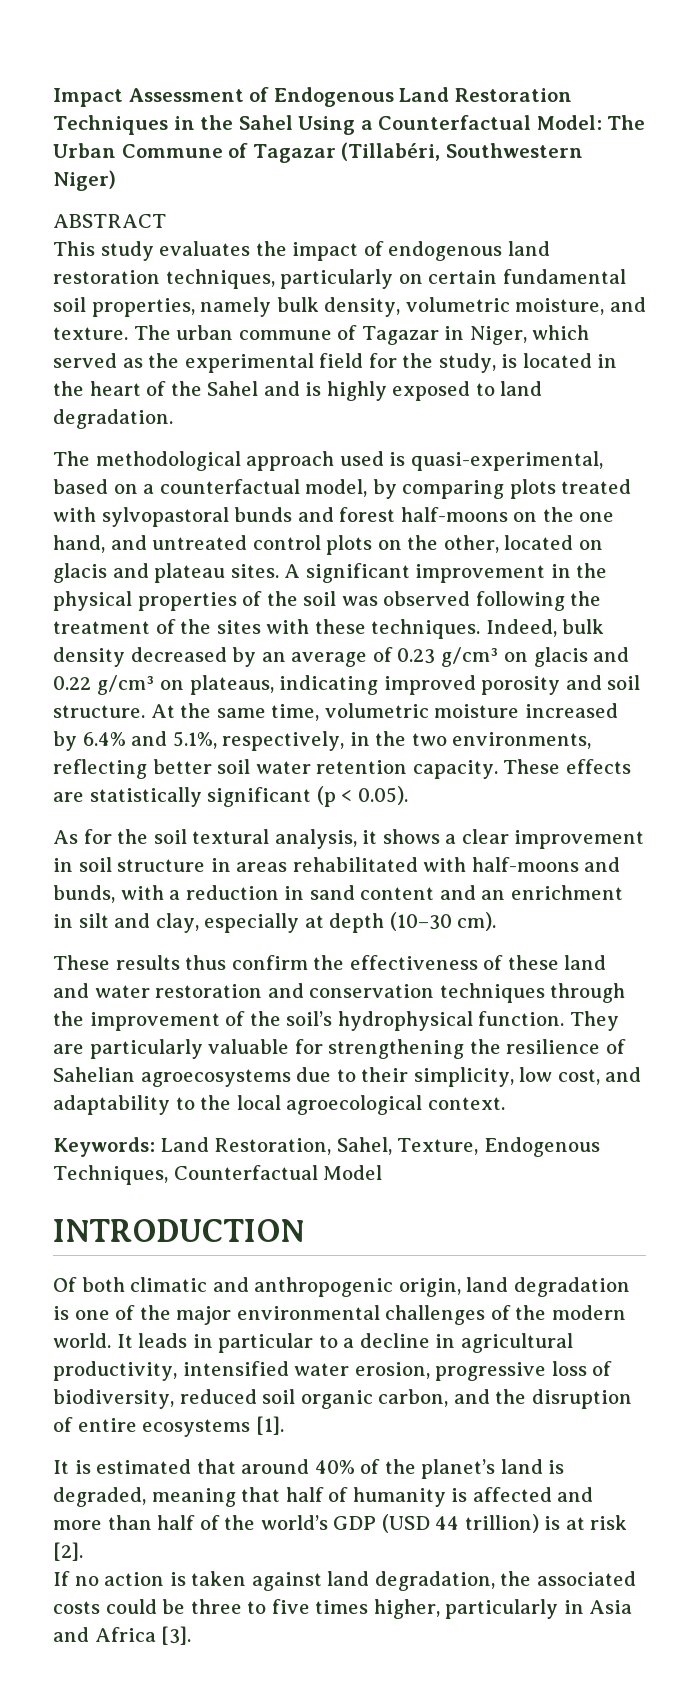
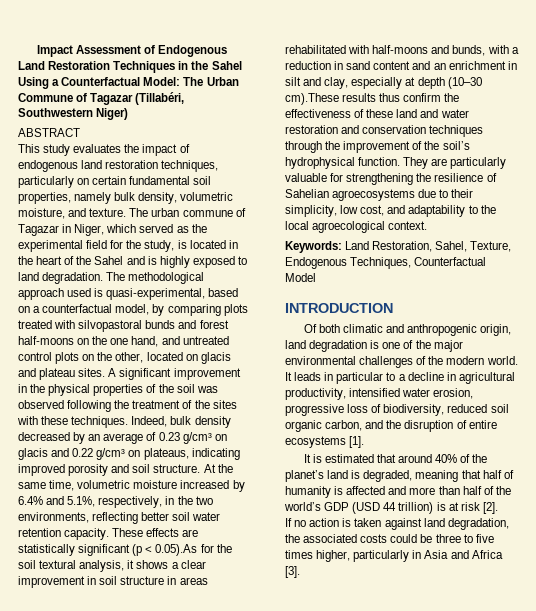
(173, 419) // -> (104, 278) none
[101,507,229,527] sylvopastoral -> [78,320,143,332] silvopastoral
[357,786,408,805] [53,830,78,844] 0.05). // As -> [155,544,198,556] 0.05).As
[457,912,497,931] [53,955,110,970] cm). // These -> [285,93,339,105] cm).These

